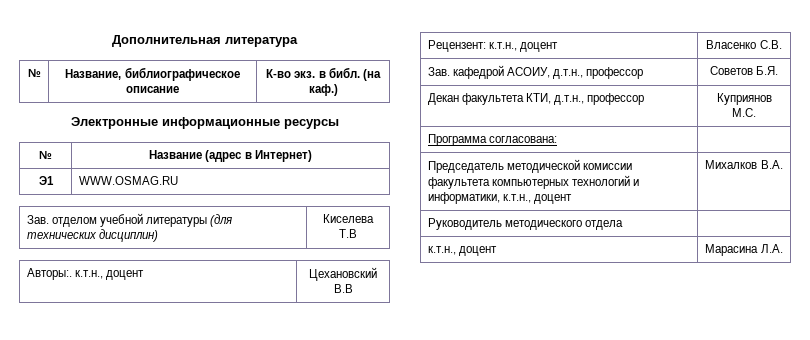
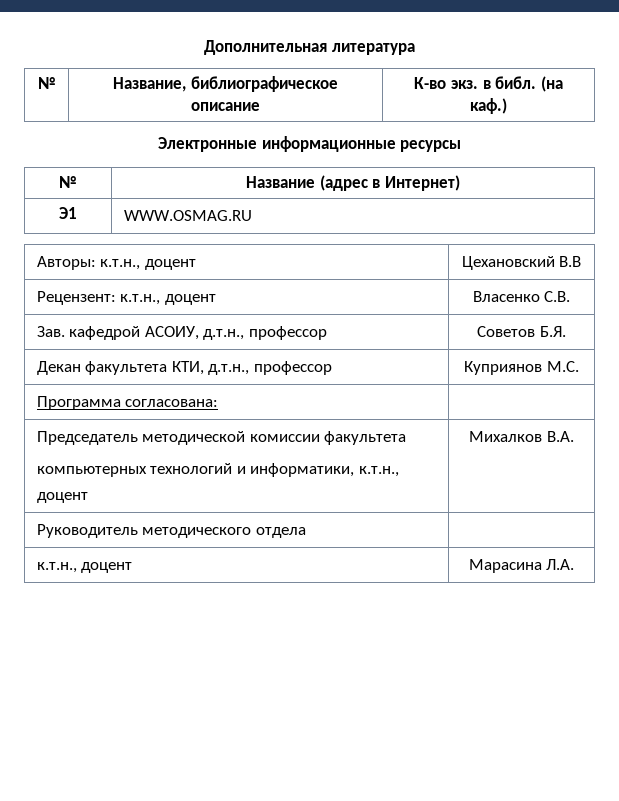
[26,213,232,227] [26,229,158,242] [323,214,374,223] [339,229,357,238] [26,268,72,280] Зав. отделом учебной литературы (для технических дисциплин) | Киселева Т.В // Авторы:. -> [36,256,96,270] Авторы:
(490, 183) none -> (407, 438) //

